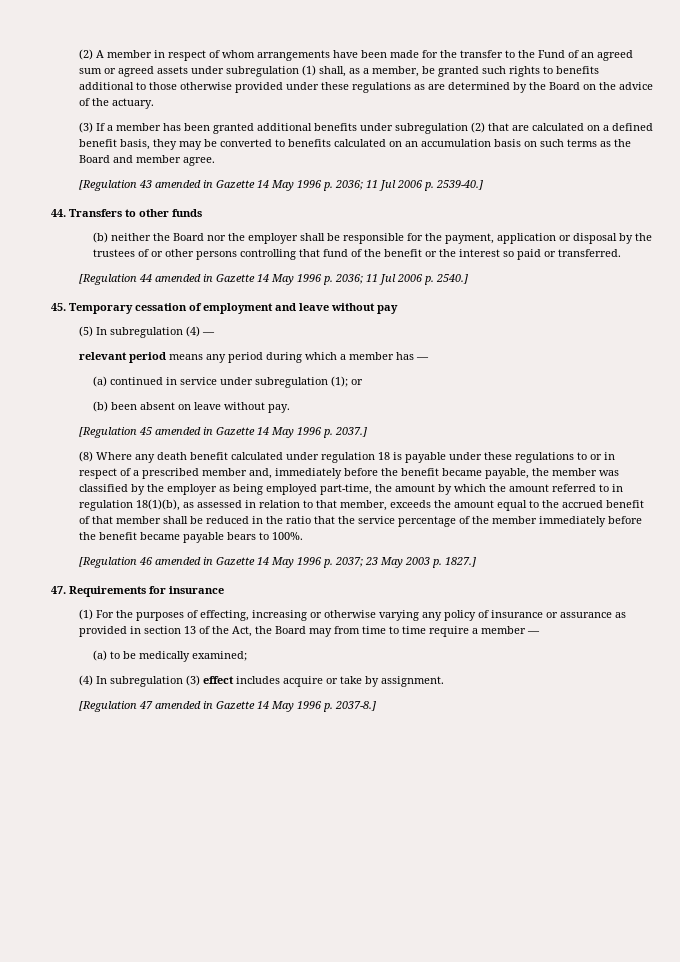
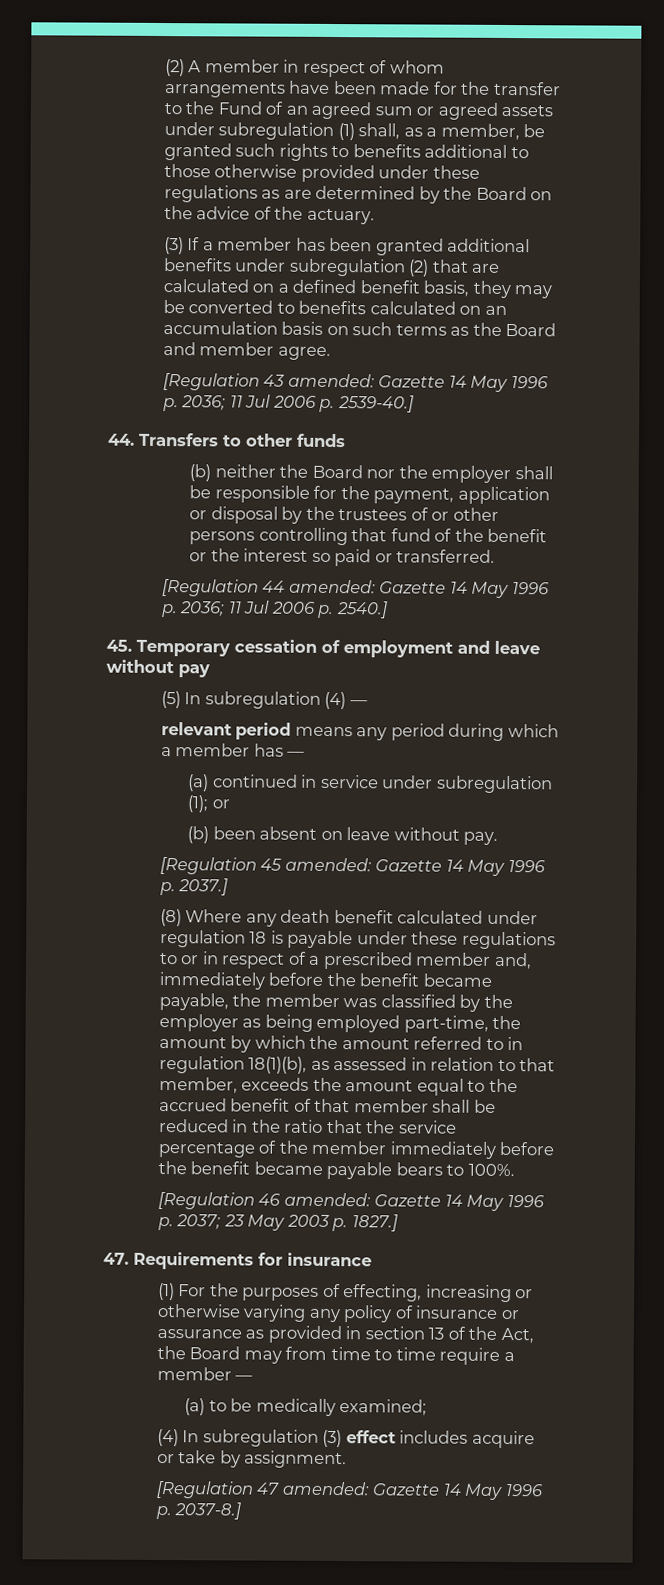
[155,180,214,188] amended in -> [287,373,375,388] amended:
[155,274,214,282] amended in -> [288,579,376,594] amended:
[155,427,214,435] amended in -> [284,857,372,872] amended:
[155,557,214,565] amended in -> [283,1192,371,1207] amended:
[155,701,214,709] amended in -> [281,1481,370,1496] amended:

